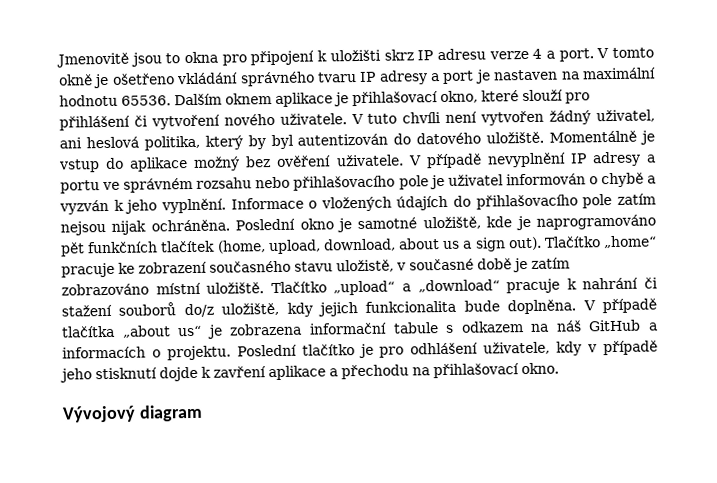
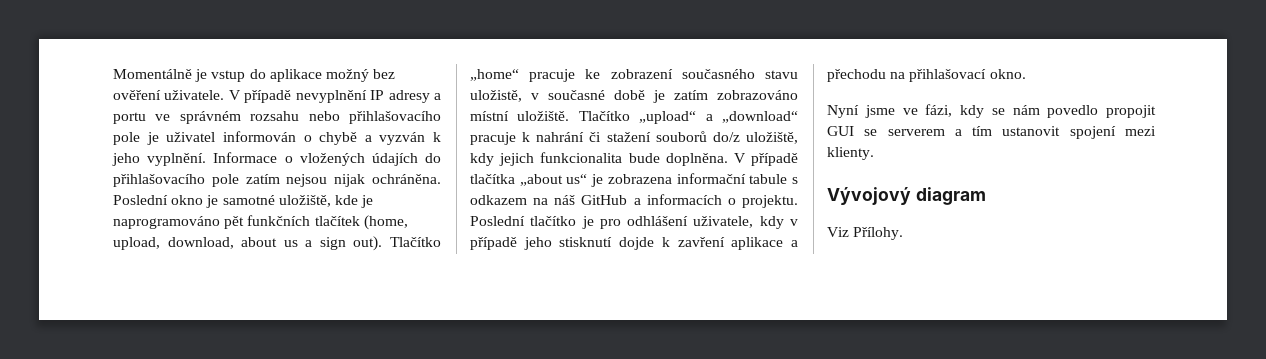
[56,47,654,68] [58,67,656,89] [59,89,590,107] [59,109,656,131] [59,131,545,151] Jmenovitě jsou to okna pro připojení k uložišti skrz IP adresu verze 4 a port. V tomto okně je ošetřeno vkládání správného tvaru IP adresy a port je nastaven na maximální hodnotu 65536. Dalším oknem aplikace je přihlašovací okno, které slouží pro přihlášení či vytvoření nového uživatele. V tuto chvíli není vytvořen žádný uživatel, ani heslová politika, který by byl autentizován do datového uložiště. -> (113, 74) none
(559, 368) none -> [827,104,1156,118] [827,126,1156,139] [827,147,874,160] // Nyní jsme ve fázi, kdy se nám povedlo propojit GUI se serverem a tím ustanovit spojení mezi klienty.
(203, 413) none -> [827,227,904,240] // Viz Přílohy.

